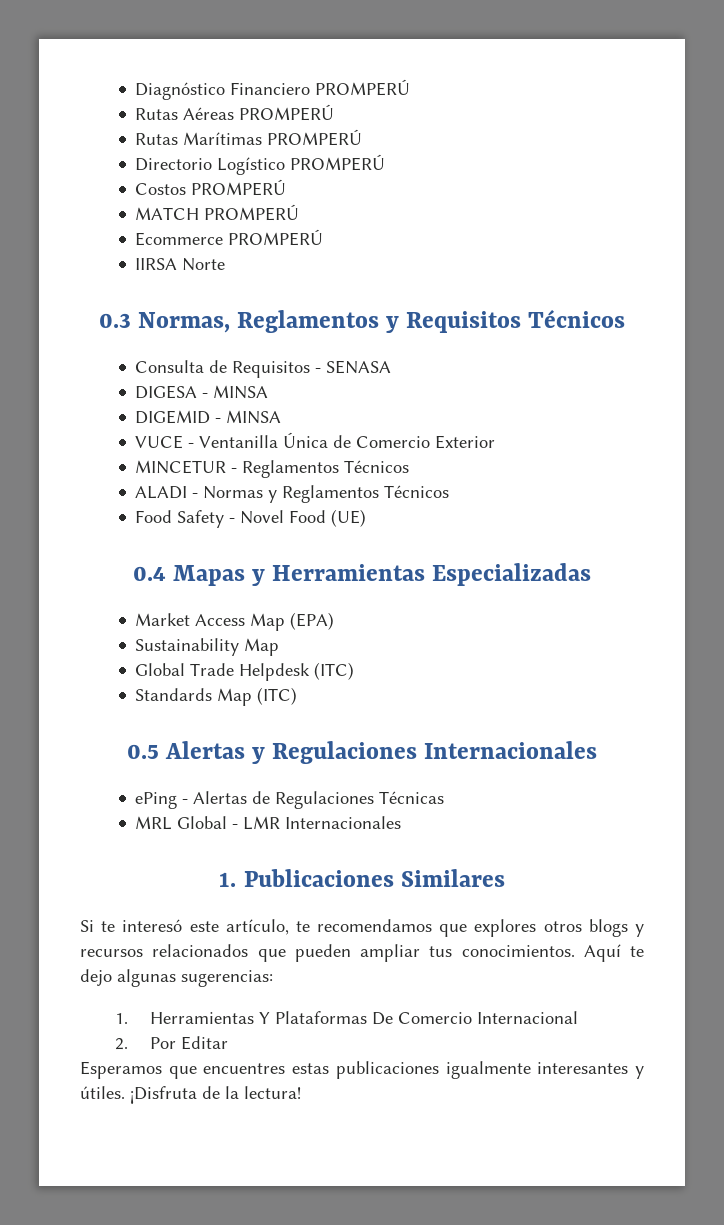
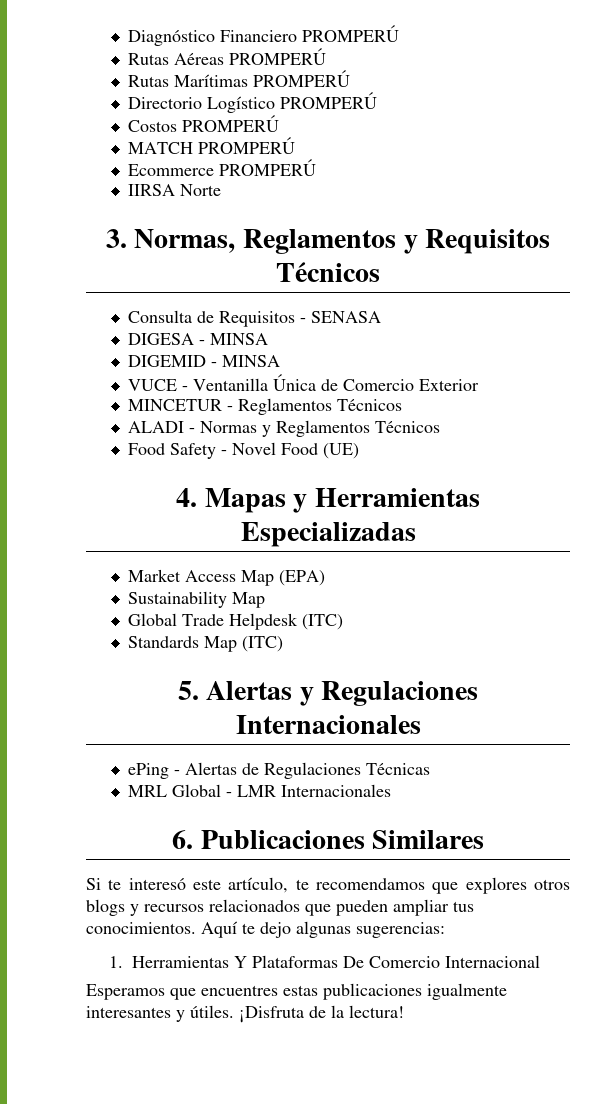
[98,313,131,328] 0.3 -> [105,229,127,248] 3.
[132,566,166,581] 0.4 -> [176,488,198,507] 4.
[126,744,159,759] 0.5 -> [177,681,199,700] 5.
[219,872,237,887] 1. -> [171,830,193,849] 6.
[114,1036,228,1050] // 2. Por Editar -> (540, 961) none

